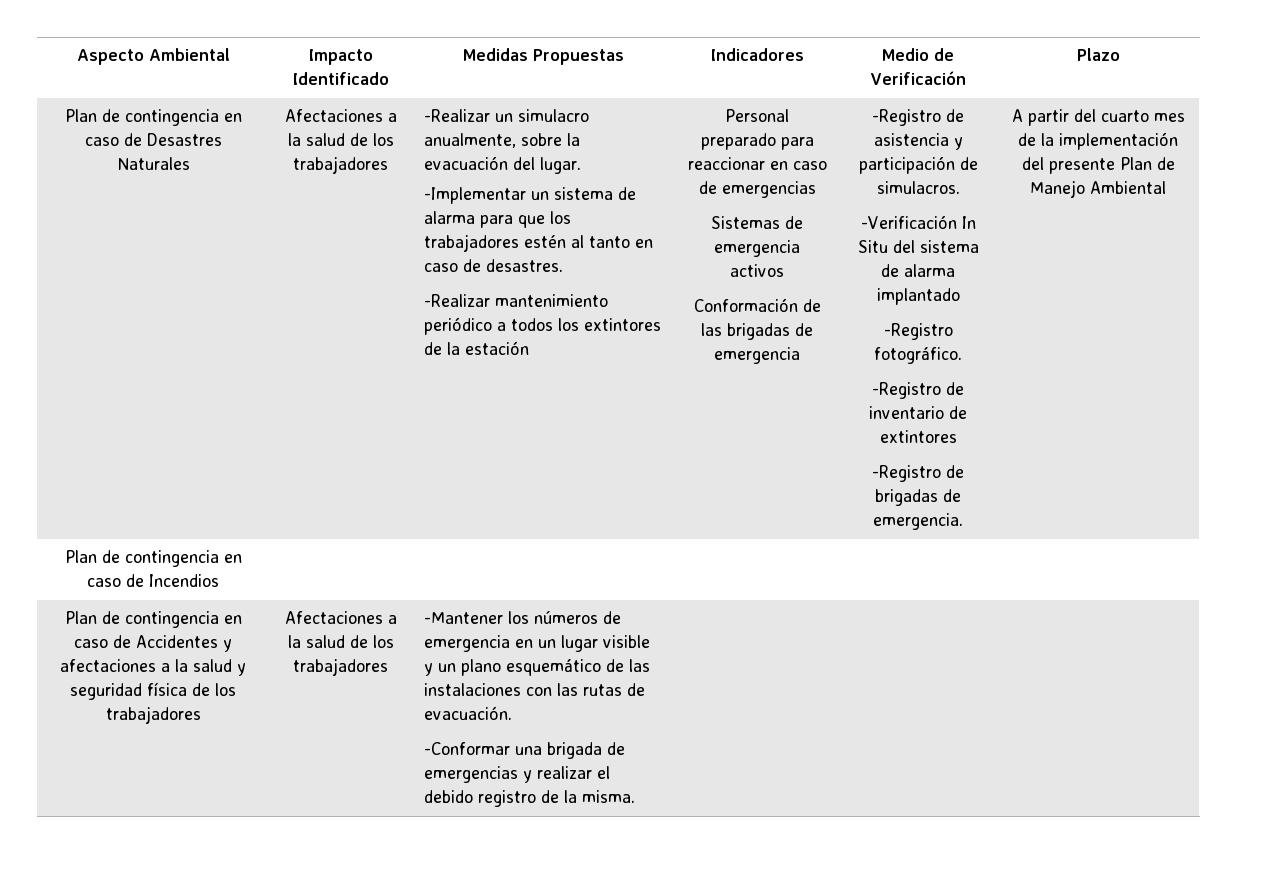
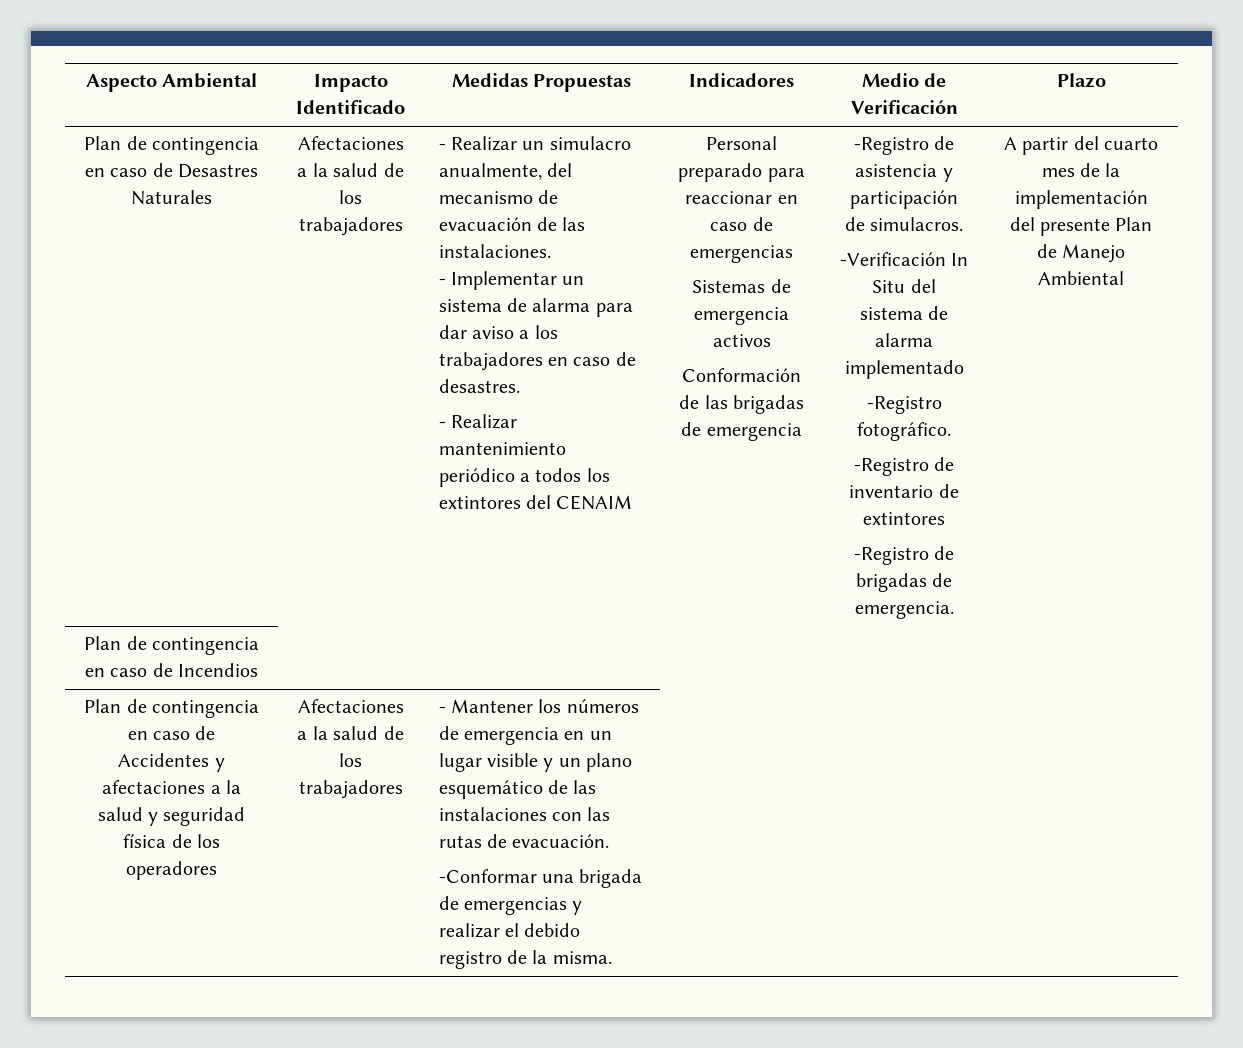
[423,109,490,122] -Realizar -> [438,136,517,151] - Realizar
[520,133,580,146] [423,156,581,174] [423,187,526,204] sobre la evacuación del lugar. // -Implementar -> [546,163,572,177] [438,190,558,204] [438,217,586,231] [438,244,551,258] [438,271,557,290] del mecanismo de evacuación de las instalaciones. // - Implementar
[517,211,571,228] [423,234,630,252] que los trabajadores estén al tanto -> [438,325,558,339] [438,352,543,371] dar aviso a los trabajadores
[423,294,490,307] -Realizar -> [438,414,517,429] - Realizar
[423,341,529,355] de la estación -> [525,495,633,510] del CENAIM
[876,288,960,305] implantado -> [844,360,964,379] implementado
[105,706,201,724] [284,611,397,624] [287,635,394,648] [293,658,388,676] [423,612,503,624] trabajadores | Afectaciones a la salud de los trabajadores | -Mantener -> [126,861,217,880] [297,699,404,713] [297,726,404,740] [339,753,362,767] [298,780,403,799] [438,699,533,713] operadores | Afectaciones a la salud de los trabajadores | - Mantener

